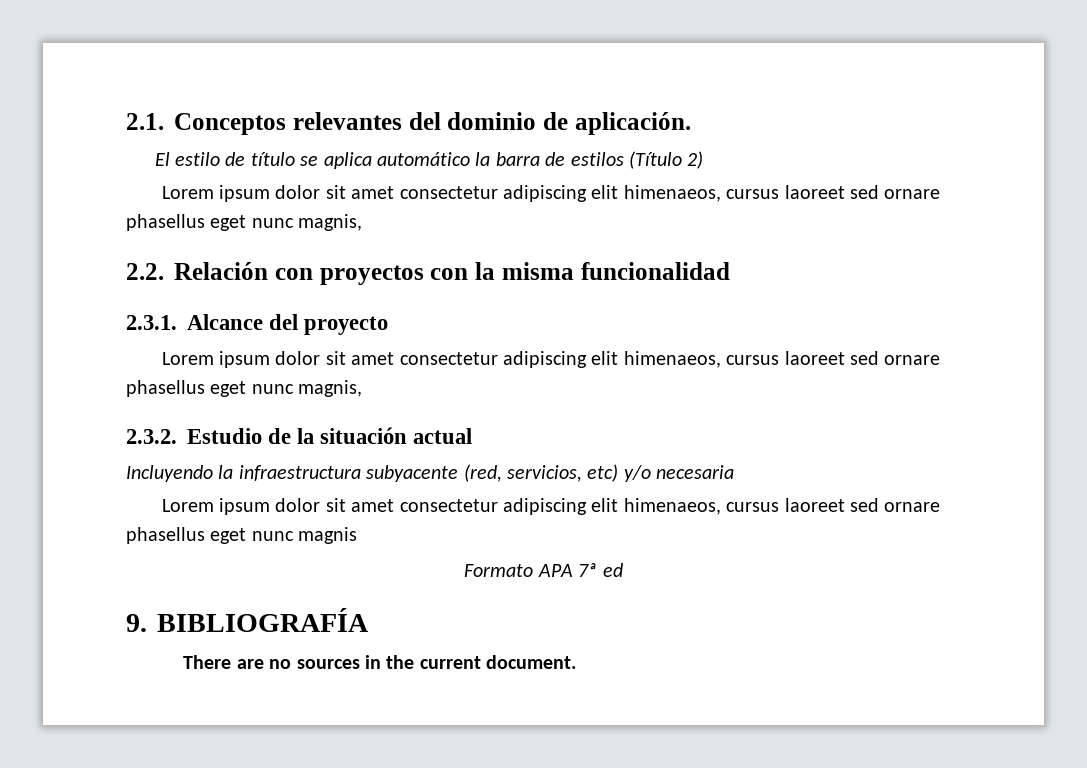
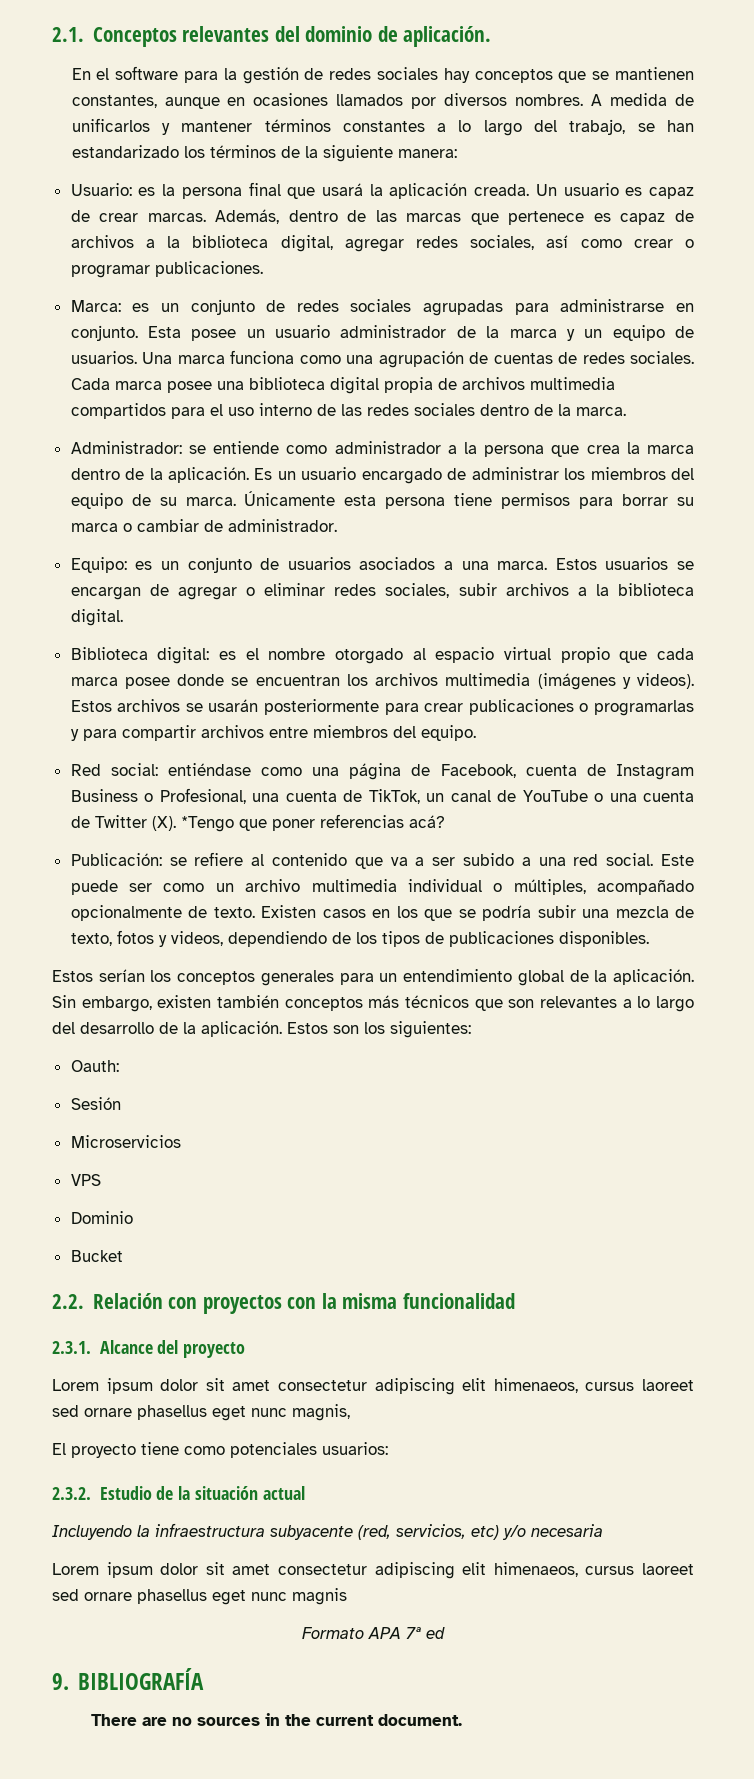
[154,151,704,169] [161,185,941,202] [126,214,363,231] El estilo de título se aplica automático la barra de estilos (Título 2) // Lorem ipsum dolor sit amet consectetur adipiscing elit himenaeos, cursus laoreet sed ornare phasellus eget nunc magnis, -> [71,66,695,84] [71,93,694,109] [71,118,695,136] [71,145,457,162] [70,182,694,199] [70,209,694,225] [70,235,694,252] [70,261,263,278] [70,299,694,316] [70,325,695,341] [70,350,695,368] [70,377,615,394] [70,403,626,419] [70,441,694,457] [70,467,694,484] [70,491,694,509] [70,519,337,532] [70,557,695,573] [70,583,695,600] [70,609,123,626] [70,647,694,664] [70,673,694,690] [70,699,694,716] [70,725,476,741] [70,763,694,780] [70,788,694,804] [70,814,445,832] [70,852,695,869] [70,879,695,895] [70,905,694,921] [70,930,649,947] [52,969,695,986] [52,995,694,1012] [52,1021,471,1038] [70,1060,119,1072] [70,1097,121,1110] [70,1135,181,1148] [70,1174,101,1186] [70,1211,133,1224] [70,1250,123,1262] En el software para la gestión de redes sociales hay conceptos que se mantienen constantes, aunque en ocasiones llamados por diversos nombres. A medida de unificarlos y mantener términos constantes a lo largo del trabajo, se han estandarizado los términos de la siguiente manera: // Usuario: es la persona final que usará la aplicación creada. Un usuario es capaz de crear marcas. Además, dentro de las marcas que pertenece es capaz de archivos a la biblioteca digital, agregar redes sociales, así como crear o programar publicaciones. // Marca: es un conjunto de redes sociales agrupadas para administrarse en conjunto. Esta posee un usuario administrador de la marca y un equipo de usuarios. Una marca funciona como una agrupación de cuentas de redes sociales. Cada marca posee una biblioteca digital propia de archivos multimedia compartidos para el uso interno de las redes sociales dentro de la marca. // Administrador: se entiende como administrador a la persona que crea la marca dentro de la aplicación. Es un usuario encargado de administrar los miembros del equipo de su marca. Únicamente esta persona tiene permisos para borrar su marca o cambiar de administrador. // Equipo: es un conjunto de usuarios asociados a una marca. Estos usuarios se encargan de agregar o eliminar redes sociales, subir archivos a la biblioteca digital. // Biblioteca digital: es el nombre otorgado al espacio virtual propio que cada marca posee donde se encuentran los archivos multimedia (imágenes y videos). Estos archivos se usarán posteriormente para crear publicaciones o programarlas y para compartir archivos entre miembros del equipo. // Red social: entiéndase como una página de Facebook, cuenta de Instagram Business o Profesional, una cuenta de TikTok, un canal de YouTube o una cuenta de Twitter (X). *Tengo que poner referencias acá? // Publicación: se refiere al contenido que va a ser subido a una red social. Este puede ser como un archivo multimedia individual o múltiples, acompañado opcionalmente de texto. Existen casos en los que se podría subir una mezcla de texto, fotos y videos, dependiendo de los tipos de publicaciones disponibles. // Estos serían los conceptos generales para un entendimiento global de la aplicación. Sin embargo, existen también conceptos más técnicos que son relevantes a lo largo del desarrollo de la aplicación. Estos son los siguientes: // Oauth: // Sesión // Microservicios // VPS // Dominio // Bucket
(363, 388) none -> [52,1442,388,1458] // El proyecto tiene como potenciales usuarios:

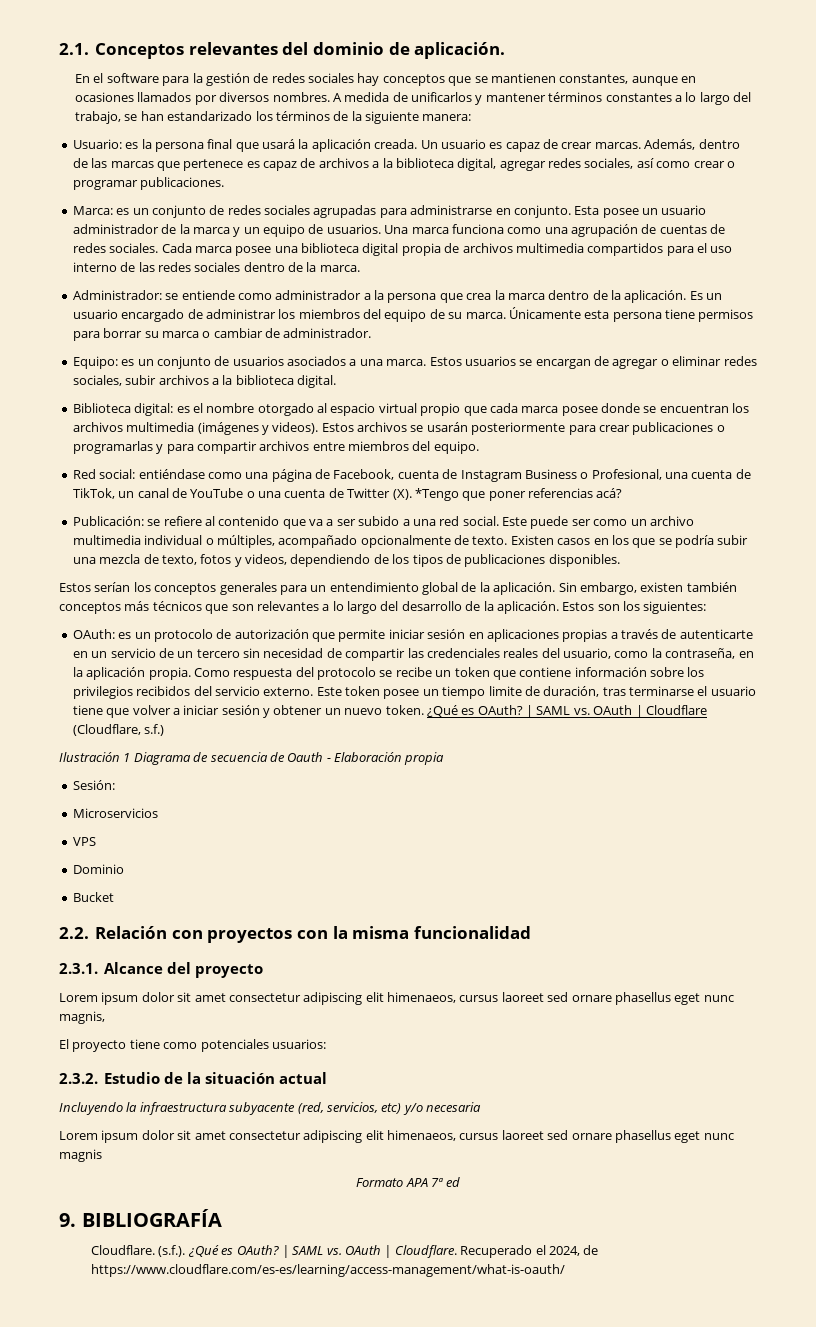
[70,1060,119,1072] [70,1097,121,1110] Oauth: // Sesión -> [72,629,753,642] [72,648,754,661] [72,667,705,680] [72,686,756,699] [72,705,707,718] [72,724,165,736] [59,752,445,765] [72,780,115,790] OAuth: es un protocolo de autorización que permite iniciar sesión en aplicaciones propias a través de autenticarte en un servicio de un tercero sin necesidad de compartir las credenciales reales del usuario, como la contraseña, en la aplicación propia. Como respuesta del protocolo se recibe un token que contiene información sobre los privilegios recibidos del servicio externo. Este token posee un tiempo limite de duración, tras terminarse el usuario tiene que volver a iniciar sesión y obtener un nuevo token. ¿Qué es OAuth? | SAML vs. OAuth | Cloudflare (Cloudflare, s.f.) // Ilustración 1 Diagrama de secuencia de Oauth - Elaboración propia // Sesión:
[91,1713,463,1726] There are no sources in the current document. -> [91,1245,599,1258] [91,1264,566,1277] Cloudflare. (s.f.). ¿Qué es OAuth? | SAML vs. OAuth | Cloudflare. Recuperado el 2024, de https://www.cloudflare.com/es-es/learning/access-management/what-is-oauth/

